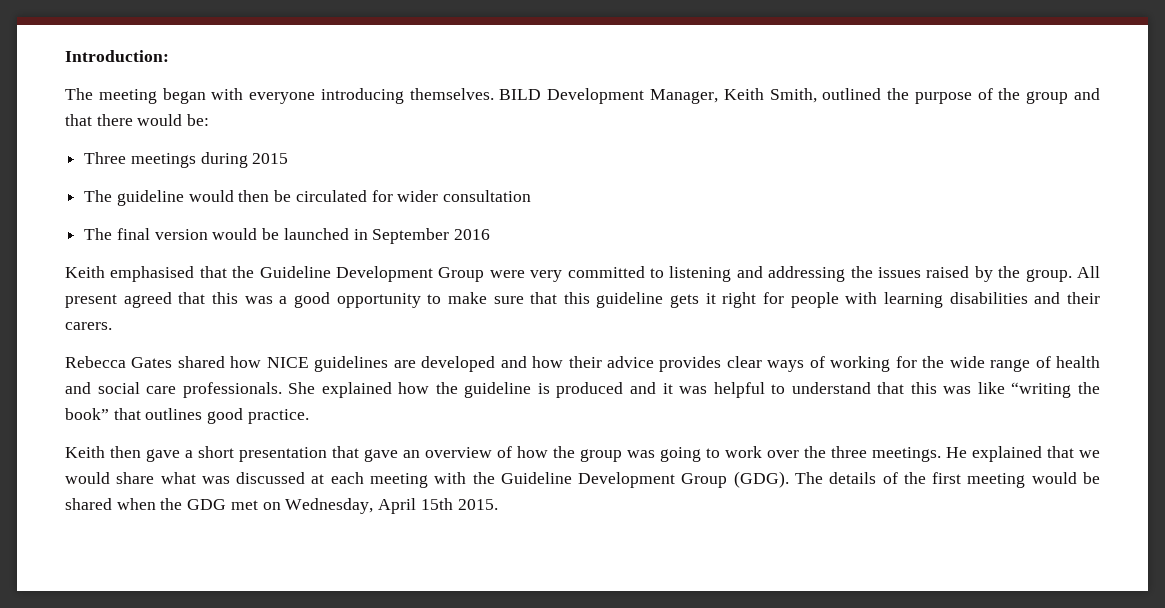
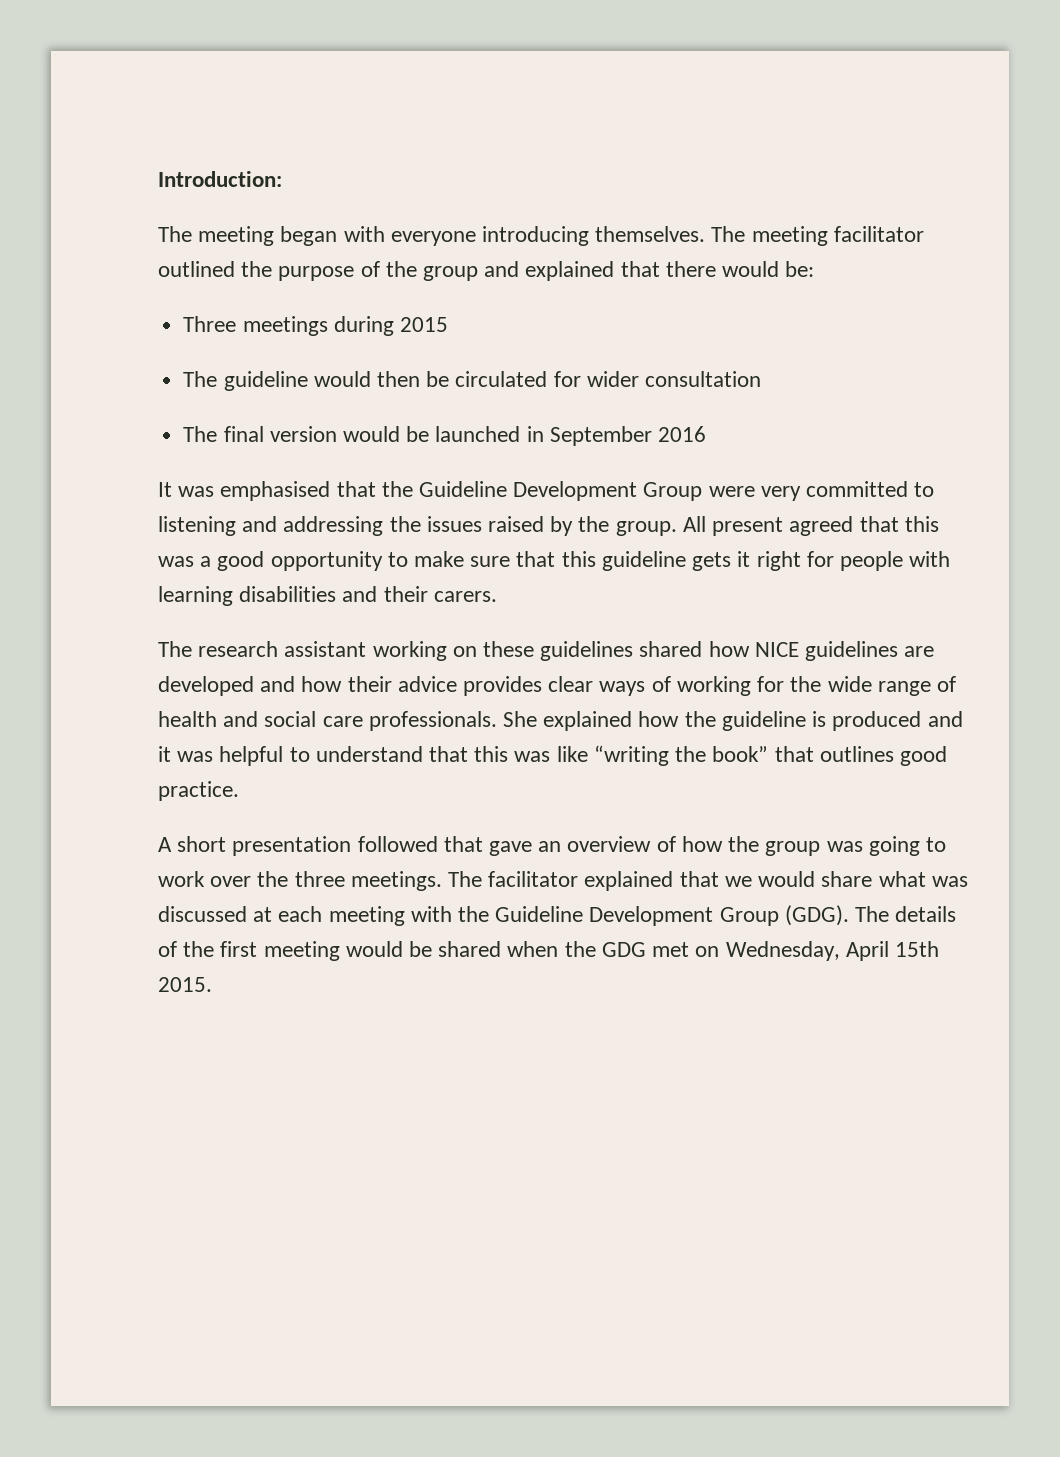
[499,88,817,104] BILD Development Manager, Keith Smith, -> [711,226,924,246] The meeting facilitator
(1101, 94) none -> [525,261,615,281] explained
[65,266,105,278] Keith -> [158,482,215,497] It was
[65,356,173,368] Rebecca Gates -> [158,641,634,661] The research assistant working on these guidelines
[65,446,193,462] Keith then gave a -> [158,837,172,852] A
(327, 454) none -> [357,836,438,852] followed
[946,447,967,458] He -> [448,871,579,887] The facilitator

